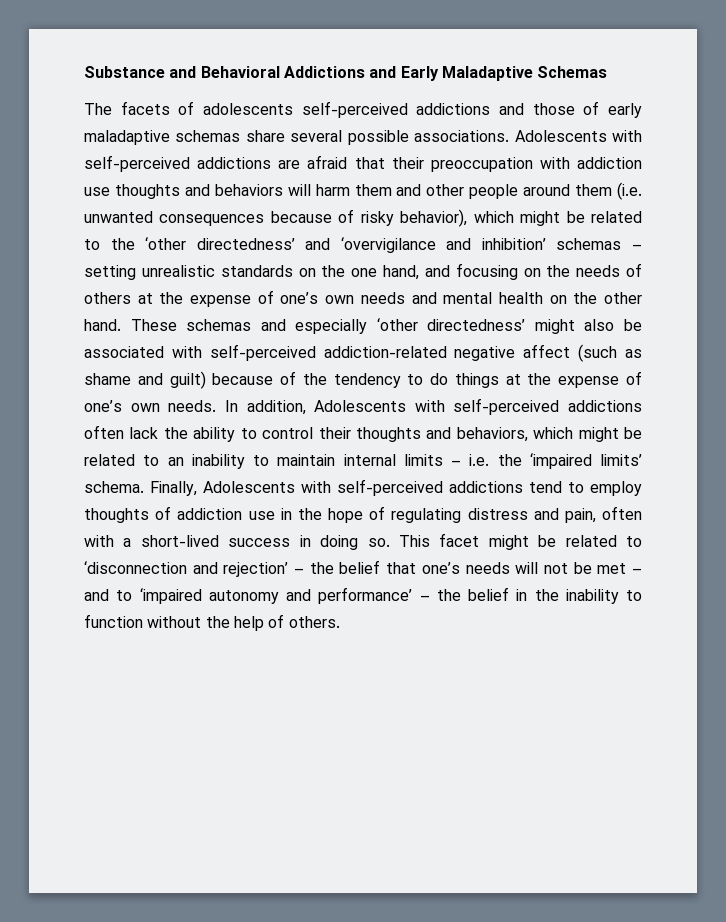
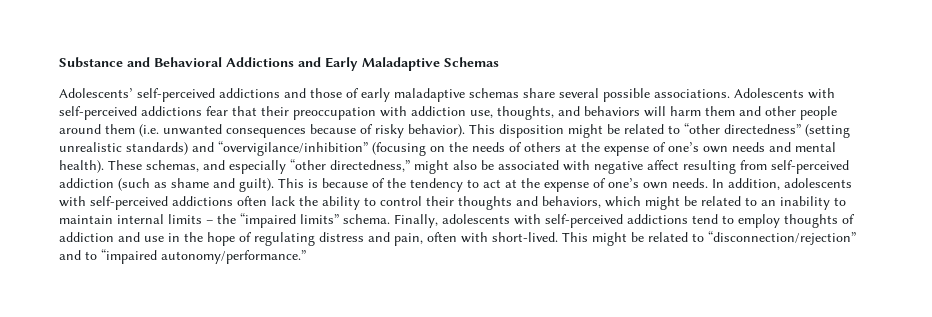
[84,101,293,115] The facets of adolescents -> [59,88,133,98] Adolescents’
[278,155,348,169] are afraid -> [206,106,228,116] fear
[84,184,180,199] use thoughts -> [470,106,554,120] use, thoughts,
[400,209,643,227] [84,237,642,253] [84,263,518,280] behavior), which might be related to the ‘other directedness’ and ‘overvigilance and inhibition’ schemas – setting unrealistic standards on the one hand, and focusing -> [408,123,850,138] [59,141,426,156] behavior). This disposition might be related to “other directedness” (setting unrealistic standards) and “overvigilance/inhibition” (focusing
[498,292,642,304] [84,318,526,334] health on the other hand. These schemas and especially ‘other directedness’ -> [59,159,410,174] health). These schemas, and especially “other directedness,”
[209,344,571,361] self-perceived addiction-related negative affect -> [594,160,849,174] [59,178,114,188] negative affect resulting from self-perceived addiction
[169,371,206,389] guilt) -> [239,178,318,192] guilt). This is
[430,373,499,388] do things -> [483,179,501,188] act
[314,400,407,412] Adolescents -> [784,178,852,188] adolescents
[469,453,642,469] i.e. the ‘impaired limits’ -> [217,213,339,228] the “impaired limits”
[203,481,295,493] Adolescents -> [442,214,510,224] adolescents
(243, 514) none -> [118,232,140,242] and
[123,533,643,550] [84,560,642,577] [84,587,642,604] [84,614,340,631] a short-lived success in doing so. This facet might be related to ‘disconnection and rejection’ – the belief that one’s needs will not be met – and to ‘impaired autonomy and performance’ – the belief in the inability to function without the help of others. -> [492,231,856,246] [59,249,306,264] short-lived. This might be related to “disconnection/rejection” and to “impaired autonomy/performance.”

